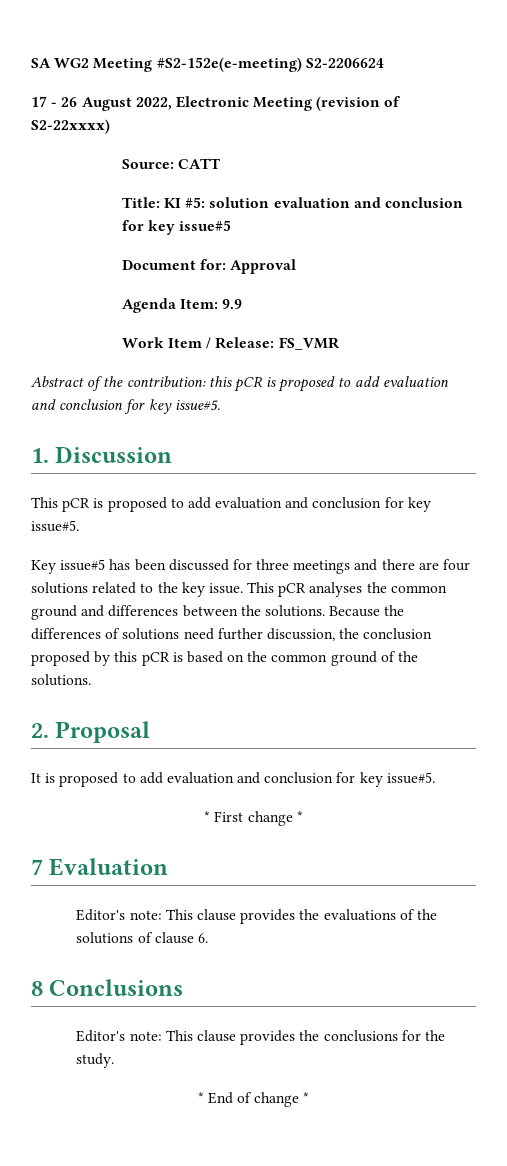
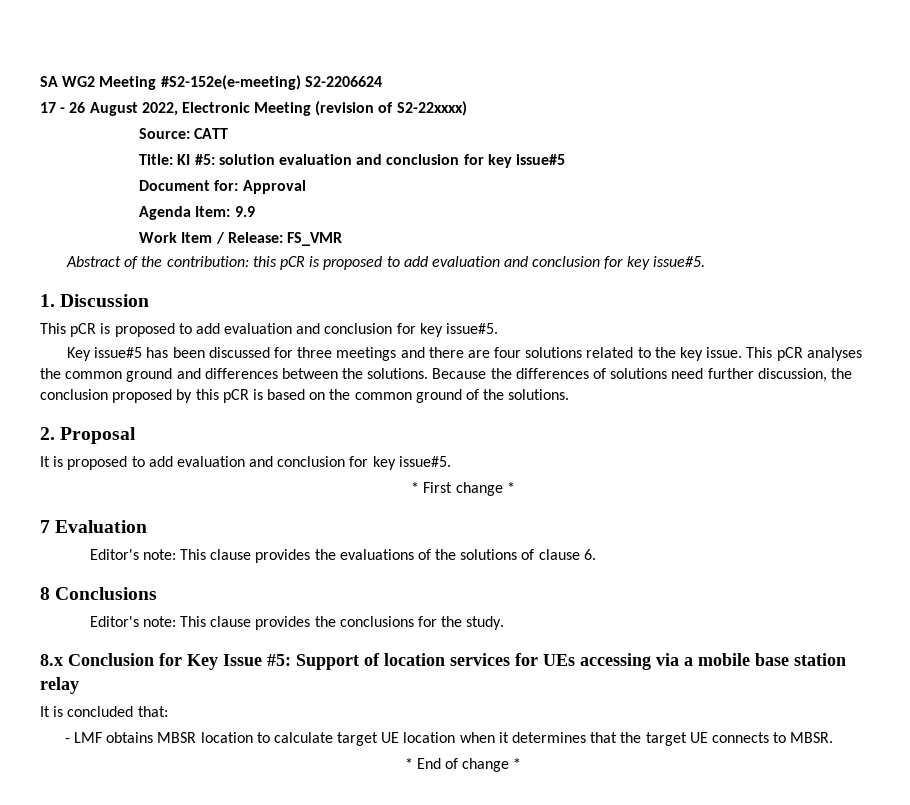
(115, 1060) none -> [40,653,846,670] [40,677,79,694] [40,706,168,717] [64,732,834,746] // 8.x Conclusion for Key Issue #5: Support of location services for UEs accessing via a mobile base station relay // It is concluded that: // - LMF obtains MBSR location to calculate target UE location when it determines that the target UE connects to MBSR.

